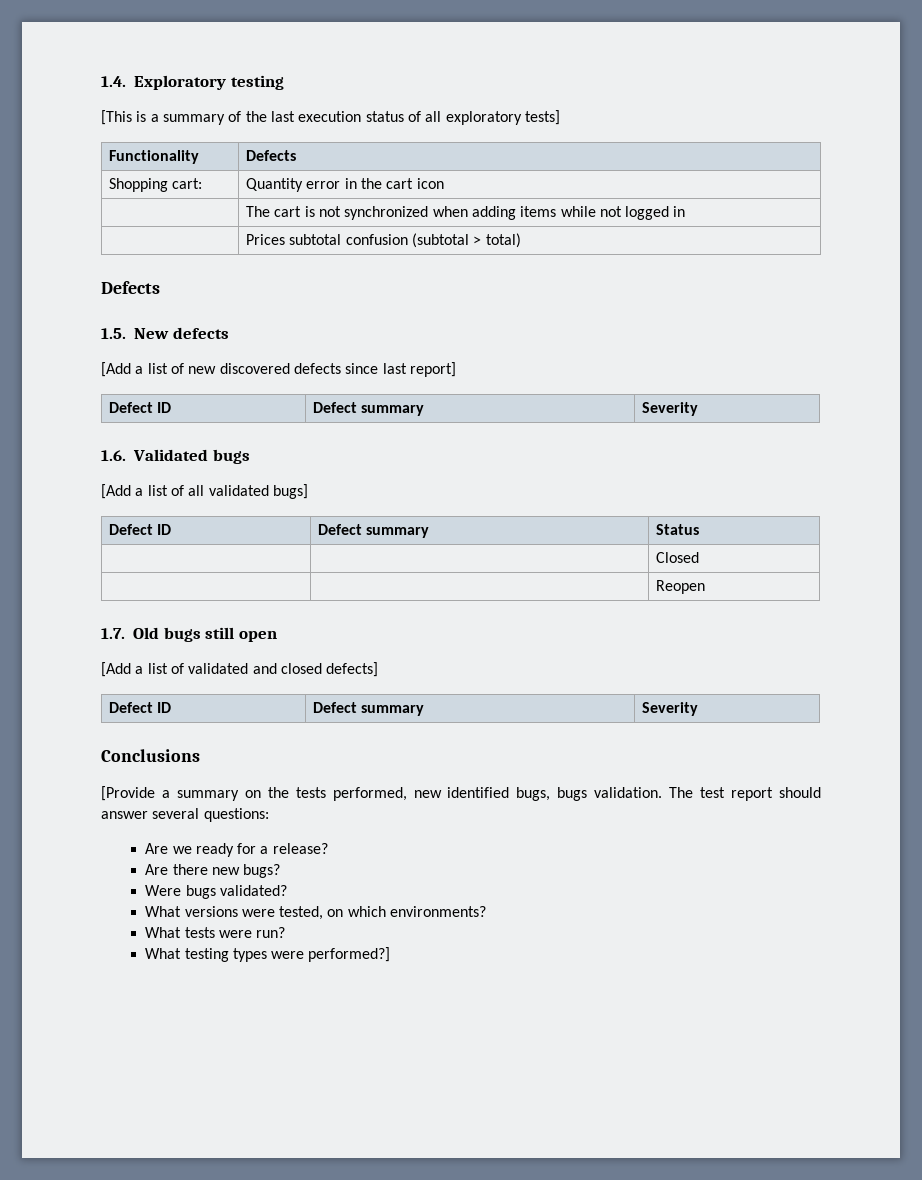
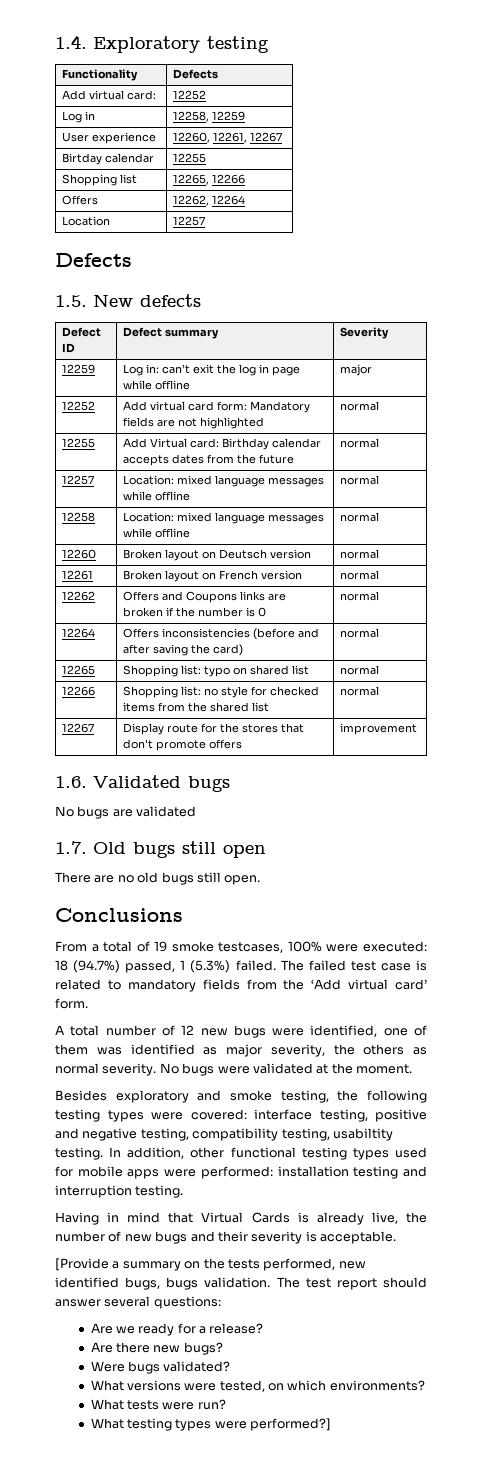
[101,110,560,125] [108,150,199,164] [245,150,296,161] [108,178,203,192] [245,178,444,192] [245,206,686,220] [245,233,521,248] [101,281,160,294] [101,327,229,339] [101,362,456,377] [108,402,172,413] [312,402,425,416] [641,402,698,416] [101,449,250,464] [101,484,308,499] [108,524,172,535] [317,524,430,538] [655,524,699,535] [655,552,699,563] [655,580,705,594] // [This is a summary of the last execution status of all exploratory tests] // Functionality | Defects // Shopping cart: | Quantity error in the cart icon // | The cart is not synchronized when adding items while not logged in // | Prices subtotal confusion (subtotal > total) // Defects // 1.5. New defects // [Add a list of new discovered defects since last report] // Defect ID | Defect summary | Severity // 1.6. Validated bugs // [Add a list of all validated bugs] // Defect ID | Defect summary | Status // | | Closed // | | Reopen -> [62,69,139,81] [173,69,219,79] [62,90,157,100] [173,90,207,100] [62,111,96,123] [173,111,246,122] [62,132,157,144] [173,132,283,143] [62,153,155,165] [173,153,207,163] [62,174,138,186] [173,174,246,185] [62,195,99,205] [173,195,246,206] [62,216,111,226] [173,216,206,226] [55,253,132,267] [55,294,202,307] [62,327,102,337] [62,343,76,353] [123,327,220,339] [340,327,390,339] [62,364,96,374] [123,364,301,376] [123,380,191,390] [340,364,373,376] [62,401,96,411] [123,401,311,413] [123,417,265,429] [340,401,380,411] [62,438,96,448] [123,438,322,450] [123,454,295,466] [340,438,380,448] [62,475,95,485] [123,475,325,487] [123,491,191,501] [340,475,380,485] [62,512,96,522] [123,512,325,524] [123,528,191,538] [340,512,380,522] [62,549,97,559] [123,549,312,561] [340,549,380,559] [62,570,94,580] [123,570,303,582] [340,570,380,580] [62,591,96,601] [123,591,287,603] [123,607,267,617] [340,591,380,601] [62,628,96,638] [123,628,320,640] [123,644,244,656] [340,628,380,638] [62,665,96,675] [123,665,310,677] [340,665,380,675] [62,686,96,696] [123,686,320,698] [123,702,270,712] [340,686,380,696] [62,723,95,733] [123,723,305,735] [123,739,243,751] [340,723,418,735] [55,775,231,792] [55,806,197,819] // Functionality | Defects // Add virtual card: | 12252 // Log in | 12258, 12259 // User experience | 12260, 12261, 12267 // Birtday calendar | 12255 // Shopping list | 12265, 12266 // Offers | 12262, 12264 // Location | 12257 // Defects // 1.5. New defects // Defect ID | Defect summary | Severity // 12259 | Log in: can’t exit the log in page while offline | major // 12252 | Add virtual card form: Mandatory fields are not highlighted | normal // 12255 | Add Virtual card: Birthday calendar accepts dates from the future | normal // 12257 | Location: mixed language messages while offline | normal // 12258 | Location: mixed language messages while offline | normal // 12260 | Broken layout on Deutsch version | normal // 12261 | Broken layout on French version | normal // 12262 | Offers and Coupons links are broken if the number is 0 | normal // 12264 | Offers inconsistencies (before and after saving the card) | normal // 12265 | Shopping list: typo on shared list | normal // 12266 | Shopping list: no style for checked items from the shared list | normal // 12267 | Display route for the stores that don't promote offers | improvement // 1.6. Validated bugs // No bugs are validated
[101,662,379,677] [108,702,172,713] [312,702,425,716] [641,702,698,716] [101,749,200,762] [Add a list of validated and closed defects] // Defect ID | Defect summary | Severity // Conclusions -> [55,872,261,885] [55,908,183,922] [55,941,427,953] [55,960,427,973] [55,979,427,992] [55,998,88,1009] [55,1025,428,1038] [55,1044,427,1057] [55,1063,412,1076] [55,1090,427,1103] [55,1109,427,1122] [55,1128,393,1141] [55,1147,427,1160] [55,1166,427,1179] [55,1185,184,1198] [55,1212,427,1225] [55,1231,396,1244] There are no old bugs still open. // Conclusions // From a total of 19 smoke testcases, 100% were executed: 18 (94.7%) passed, 1 (5.3%) failed. The failed test case is related to mandatory fields from the ‘Add virtual card’ form. // A total number of 12 new bugs were identified, one of them was identified as major severity, the others as normal severity. No bugs were validated at the moment. // Besides exploratory and smoke testing, the following testing types were covered: interface testing, positive and negative testing, compatibility testing, usabiltity testing. In addition, other functional testing types used for mobile apps were performed: installation testing and interruption testing. // Having in mind that Virtual Cards is already live, the number of new bugs and their severity is acceptable.

